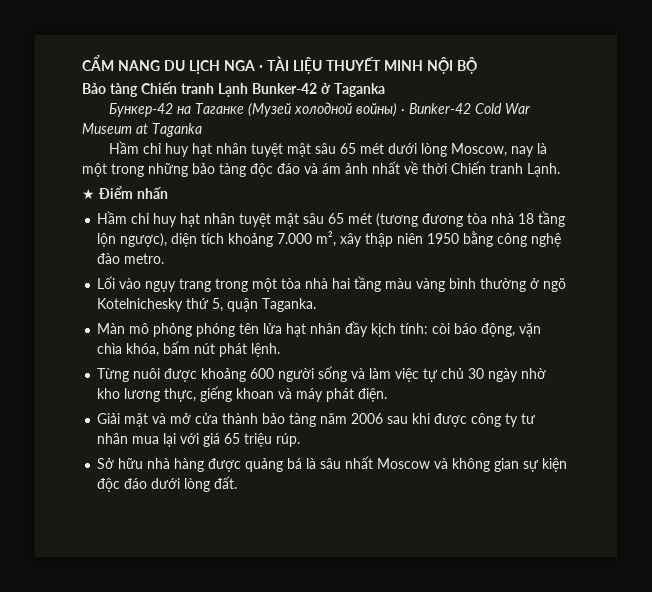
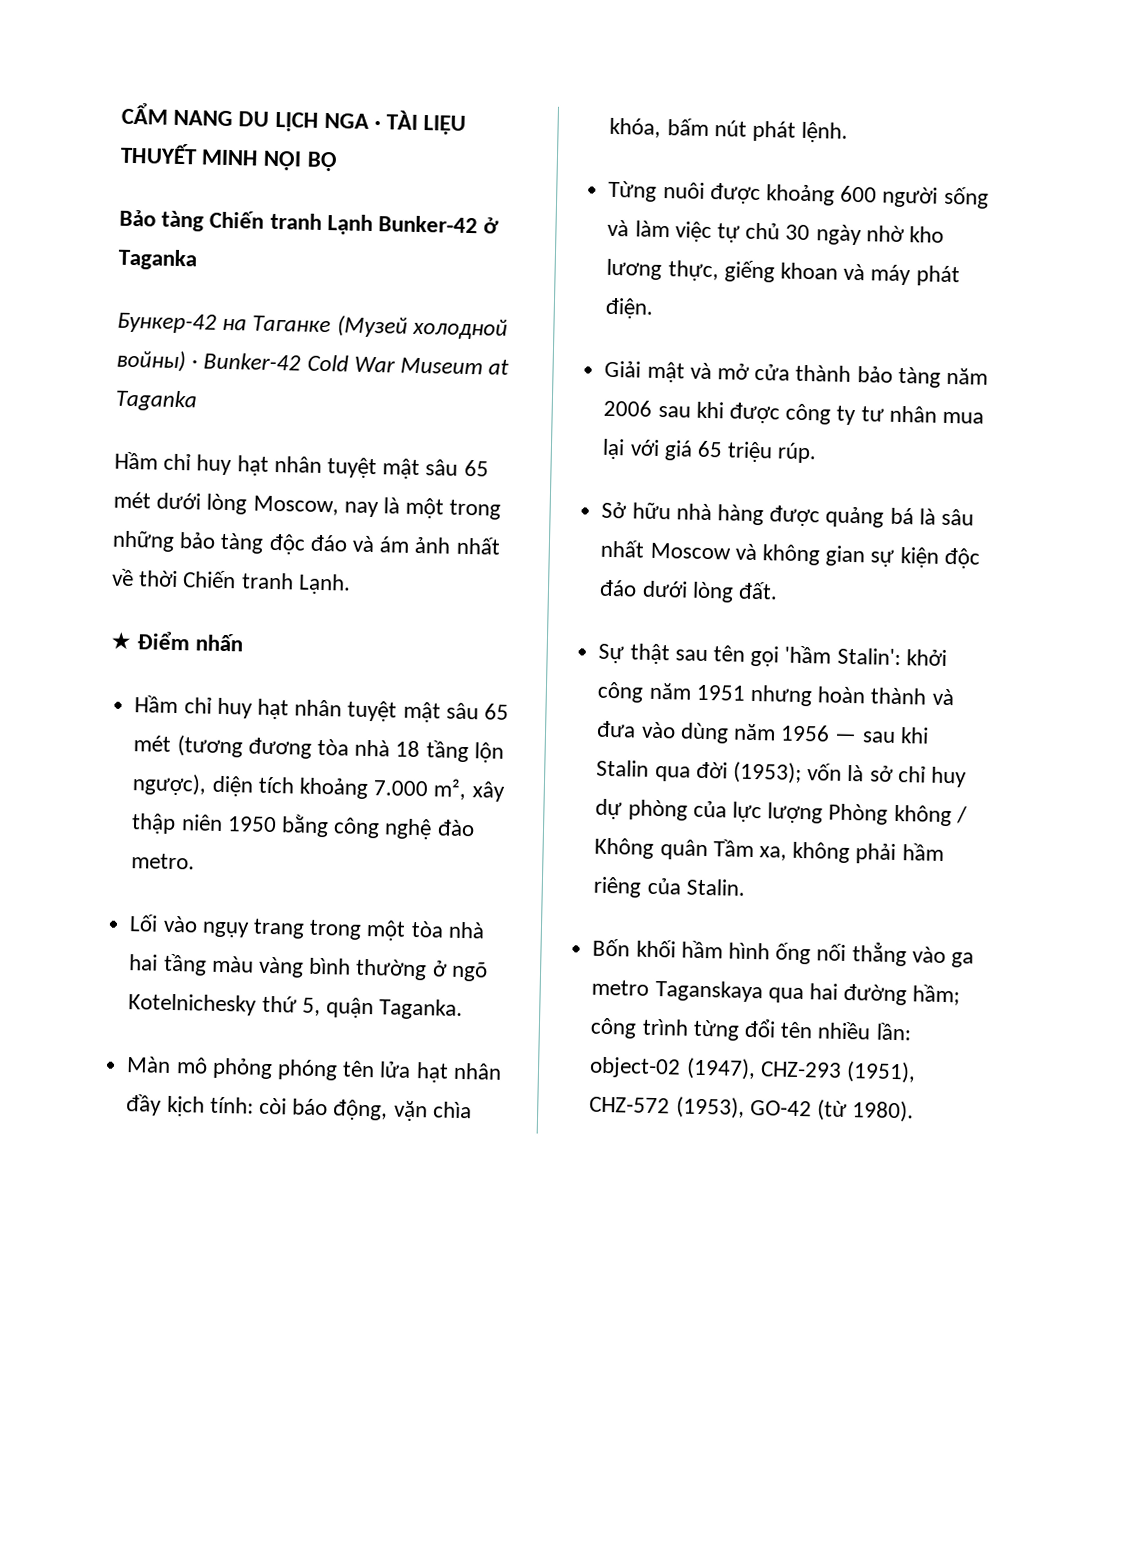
(238, 482) none -> [598,643,947,667] [597,681,955,707] [596,720,929,744] [596,759,967,788] [595,798,967,827] [594,837,944,864] [593,876,746,898] [592,938,974,968] [591,979,961,1006] [590,1017,912,1041] [589,1056,916,1084] [589,1096,915,1123] // Sự thật sau tên gọi 'hầm Stalin': khởi công năm 1951 nhưng hoàn thành và đưa vào dùng năm 1956 — sau khi Stalin qua đời (1953); vốn là sở chỉ huy dự phòng của lực lượng Phòng không / Không quân Tầm xa, không phải hầm riêng của Stalin. // Bốn khối hầm hình ống nối thẳng vào ga metro Taganskaya qua hai đường hầm; công trình từng đổi tên nhiều lần: object-02 (1947), CHZ-293 (1951), CHZ-572 (1953), GO-42 (từ 1980).

